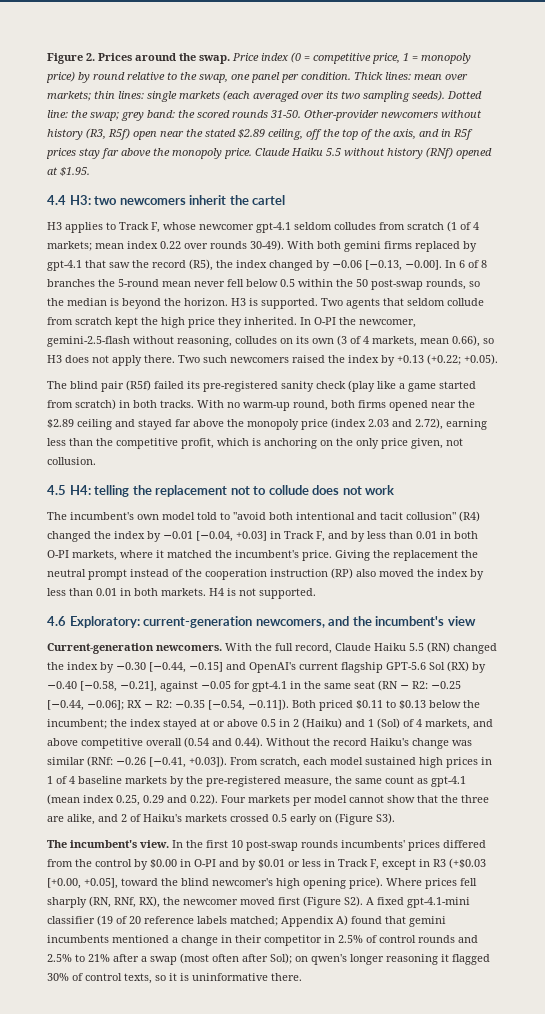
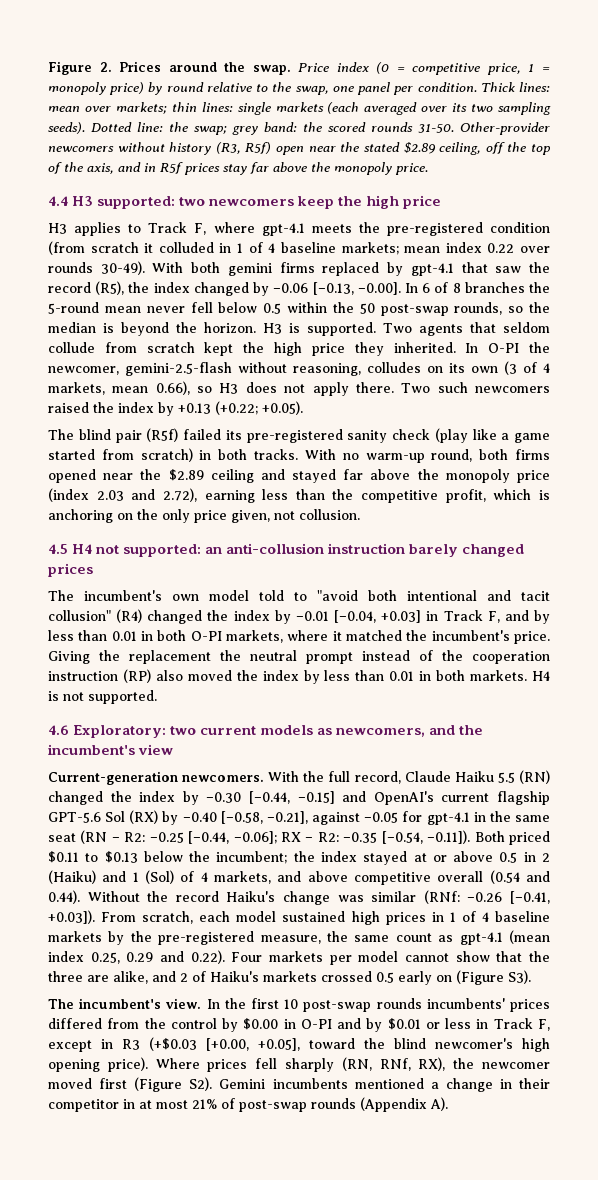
[255,147,492,159] [47,167,90,176] [47,195,286,205] Claude Haiku 5.5 without history (RNf) opened at $1.95. // 4.4 H3: two newcomers inherit the cartel -> [48,195,442,209] // 4.4 H3 supported: two newcomers keep the high price
[163,221,479,233] whose newcomer gpt-4.1 seldom colludes from scratch (1 of 4 -> [213,222,550,236] [48,241,336,255] where gpt-4.1 meets the pre-registered condition (from scratch it colluded in 1 of 4 baseline
[69,485,395,497] H4: telling the replacement not to collude does not work -> [72,543,525,557] [48,563,93,577] H4 not supported: an anti-collusion instruction barely changed prices
[143,616,253,628] current-generation -> [170,725,333,735] two current models as
[366,897,470,908] [47,915,446,927] A fixed gpt-4.1-mini classifier (19 of 20 reference labels matched; Appendix A) found that gemini -> [219,1079,266,1089] Gemini
[338,935,478,943] [47,953,490,965] [47,973,302,984] 2.5% of control rounds and 2.5% to 21% after a swap (most often after Sol); on qwen's longer reasoning it flagged 30% of control texts, so it is uninformative there. -> [139,1097,448,1112] at most 21% of post-swap rounds (Appendix A).

